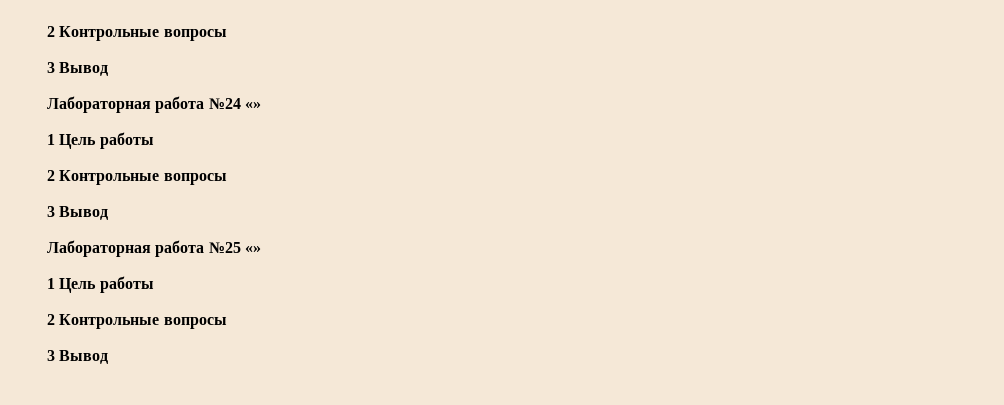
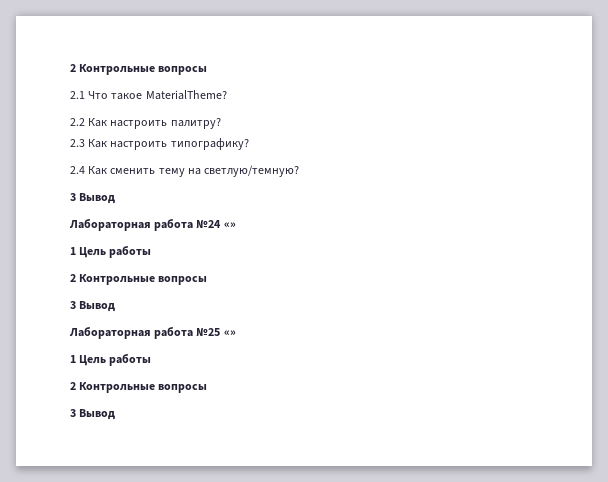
[47,26,227,41] 2 Контрольные вопросы -> [70,64,208,75] [70,90,227,100] [70,118,221,129] [70,138,249,150] [70,165,300,177] 2 Контрольные вопросы // 2.1 Что такое MaterialTheme? // 2.2 Как настроить палитру? // 2.3 Как настроить типографику? // 2.4 Как сменить тему на светлую/темную?

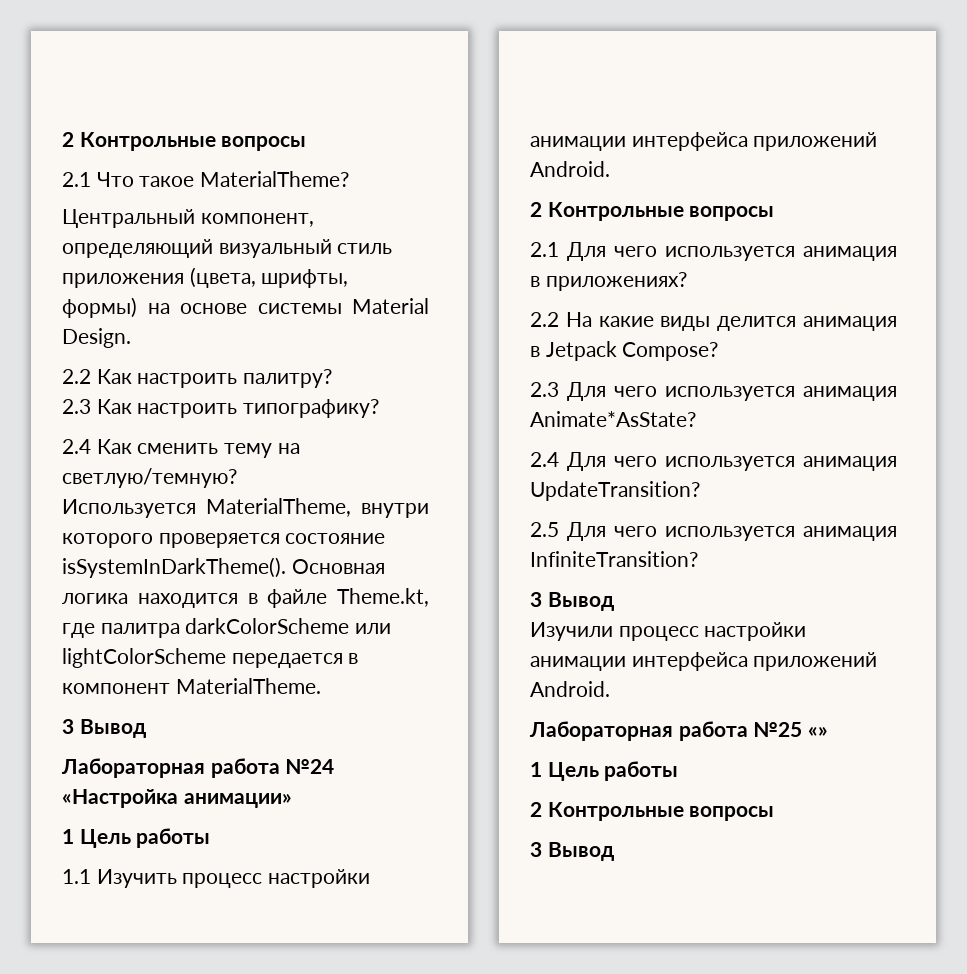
(227, 95) none -> [62,209,314,228] [62,239,393,258] [62,267,349,288] [62,297,429,318] [62,328,131,348] // Центральный компонент, определяющий визуальный стиль приложения (цвета, шрифты, формы) на основе системы Material Design.
(300, 171) none -> [62,498,429,518] [62,533,386,548] [62,557,385,578] [62,588,429,608] [62,618,392,638] [62,648,359,668] [62,678,321,694] // Используется MaterialTheme, внутри которого проверяется состояние isSystemInDarkTheme(). Основная логика находится в файле Theme.kt, где палитра darkColorScheme или lightColorScheme передается в компонент MaterialTheme.
[223,222,236,228] [70,245,152,258] [70,274,208,285] [70,301,116,312] «» // 1 Цель работы // 2 Контрольные вопросы // 3 Вывод -> [62,789,292,808] [62,828,211,848] [62,869,371,888] [530,132,878,151] [530,161,610,177] [530,202,775,221] [530,242,897,261] [530,272,687,291] [530,312,897,331] [530,341,719,361] [530,382,897,401] [530,411,696,427] [530,452,897,471] [530,481,700,501] [530,522,897,541] [530,551,698,567] [530,592,614,611] [530,622,807,641] [530,652,878,671] [530,681,610,697] «Настройка анимации» // 1 Цель работы // 1.1 Изучить процесс настройки анимации интерфейса приложений Android. // 2 Контрольные вопросы // 2.1 Для чего используется анимация в приложениях? // 2.2 На какие виды делится анимация в Jetpack Compose? // 2.3 Для чего используется анимация Animate*AsState? // 2.4 Для чего используется анимация UpdateTransition? // 2.5 Для чего используется анимация InfiniteTransition? // 3 Вывод // Изучили процесс настройки анимации интерфейса приложений Android.

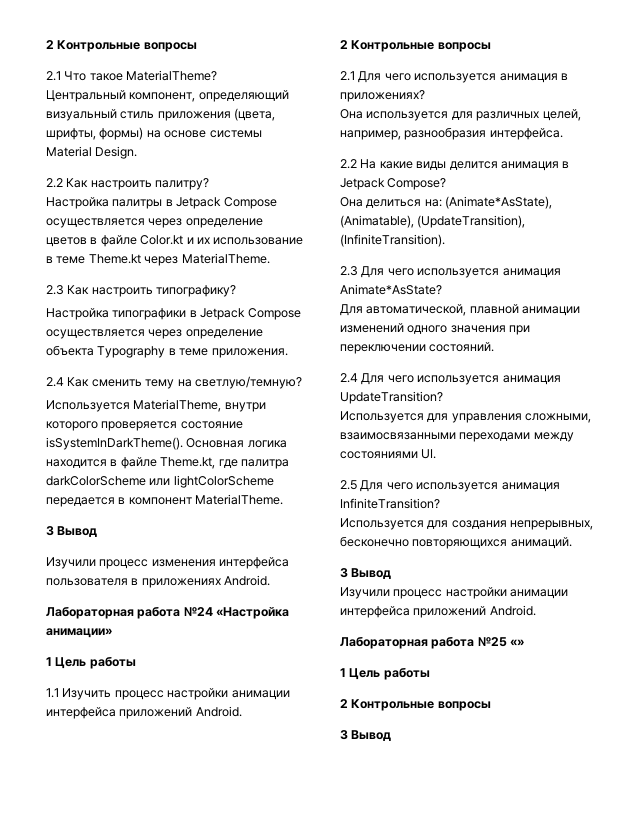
[62,399,380,418] 2.3 Как настроить типографику? -> [46,197,277,209] [46,218,263,228] [46,235,304,247] [46,253,270,266] [46,285,237,297] [46,308,301,320] [46,329,263,339] [46,345,288,358] Настройка палитры в Jetpack Compose осуществляется через определение цветов в файле Color.kt и их использование в теме Theme.kt через MaterialTheme. // 2.3 Как настроить типографику? // Настройка типографики в Jetpack Compose осуществляется через определение объекта Typography в теме приложения.
(146, 728) none -> [46,557,290,569] [46,575,271,588] // Изучили процесс изменения интерфейса пользователя в приложениях Android.
(687, 281) none -> [340,109,581,121] [340,127,563,140] // Она используется для различных целей, например, разнообразия интерфейса.
(719, 351) none -> [340,196,553,209] [340,215,526,228] [340,234,445,247] // Она делиться на: (Animate*AsState), (Animatable), (UpdateTransition), (InfiniteTransition).
(696, 419) none -> [340,304,581,316] [340,323,531,335] [340,342,495,354] // Для автоматической, плавной анимации изменений одного значения при переключении состояний.
(700, 491) none -> [340,411,592,423] [340,432,574,442] [340,449,437,459] // Используется для управления сложными, взаимосвязанными переходами между состояниями UI.
(698, 559) none -> [340,518,594,530] [340,536,572,549] // Используется для создания непрерывных, бесконечно повторяющихся анимаций.

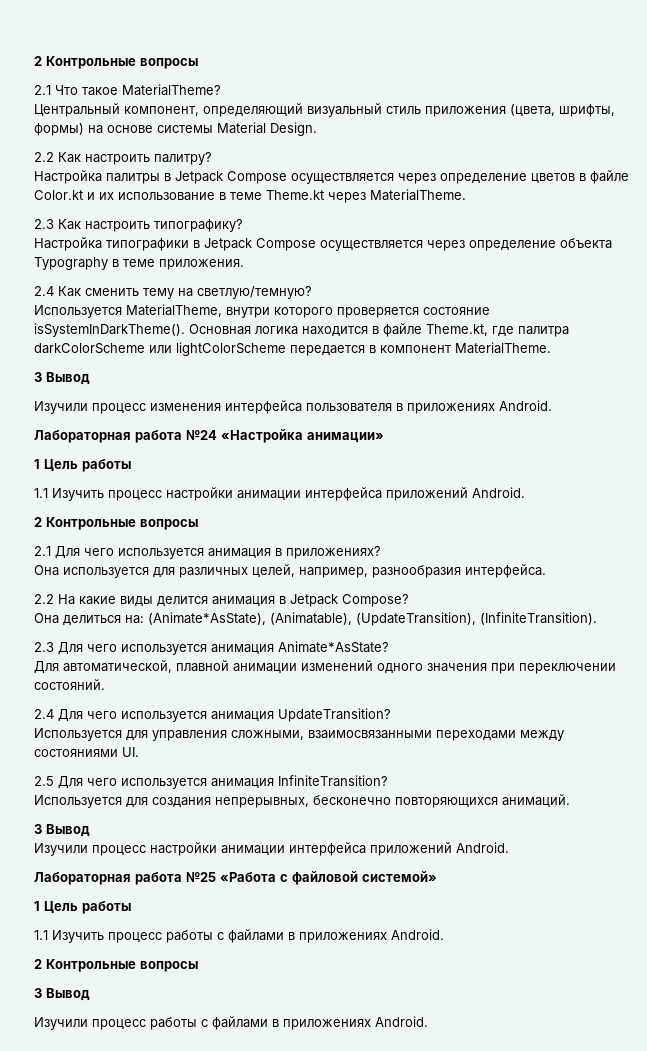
[510,639,526,646] [340,667,430,680] «» // 1 Цель работы -> [220,871,437,885] [34,901,131,914] [34,929,444,943] «Работа с файловой системой» // 1 Цель работы // 1.1 Изучить процесс работы с файлами в приложениях Android.
(392, 735) none -> [34,1016,428,1030] // Изучили процесс работы с файлами в приложениях Android.

